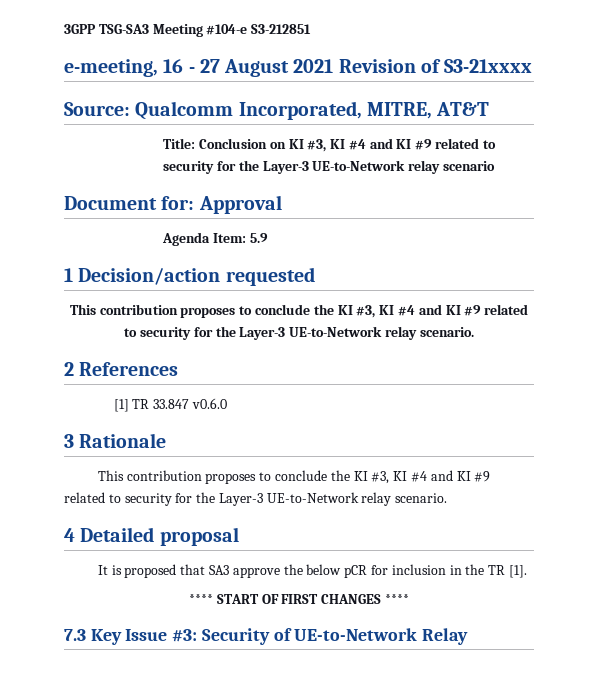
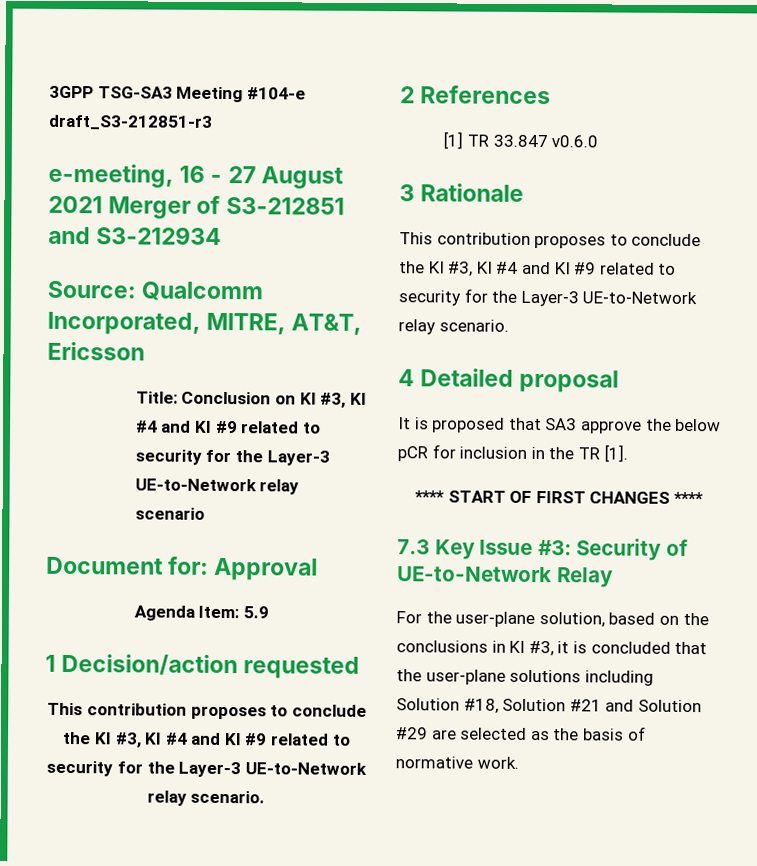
[251,24,312,34] S3-212851 -> [48,114,213,130] draft_S3-212851-r3
[338,59,533,73] Revision of S3-21xxxx -> [108,195,345,219] [48,226,223,245] Merger of S3-212851 and S3-212934
[436,102,490,116] AT&T -> [291,313,363,335] [47,341,145,361] AT&T, Ericsson
(469, 636) none -> [396,611,709,628] [396,640,708,657] [396,669,654,686] [396,698,702,714] [396,726,646,741] [395,756,519,769] // For the user-plane solution, based on the conclusions in KI #3, it is concluded that the user-plane solutions including Solution #18, Solution #21 and Solution #29 are selected as the basis of normative work.

